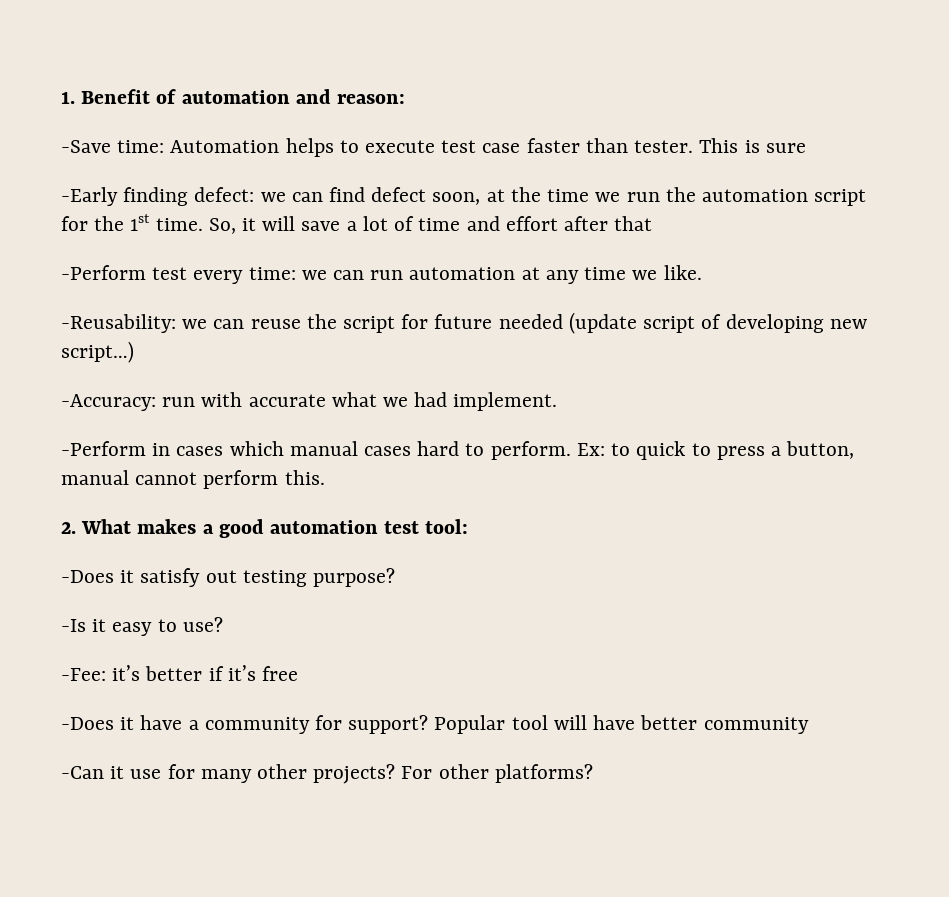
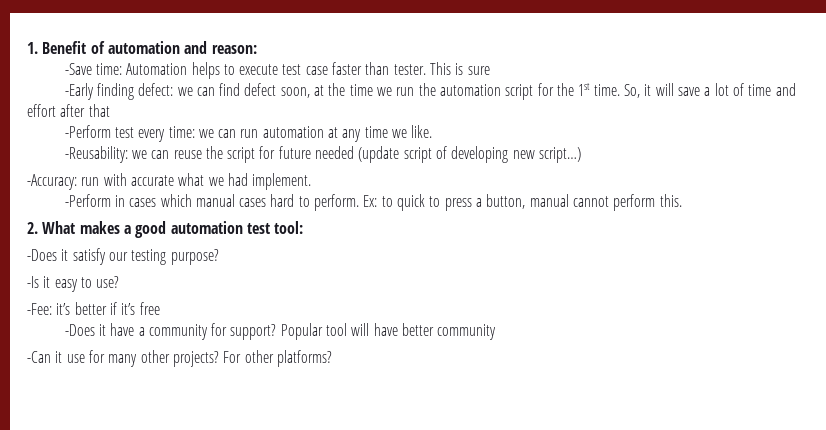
[205,570,237,583] out -> [108,252,128,261] our

